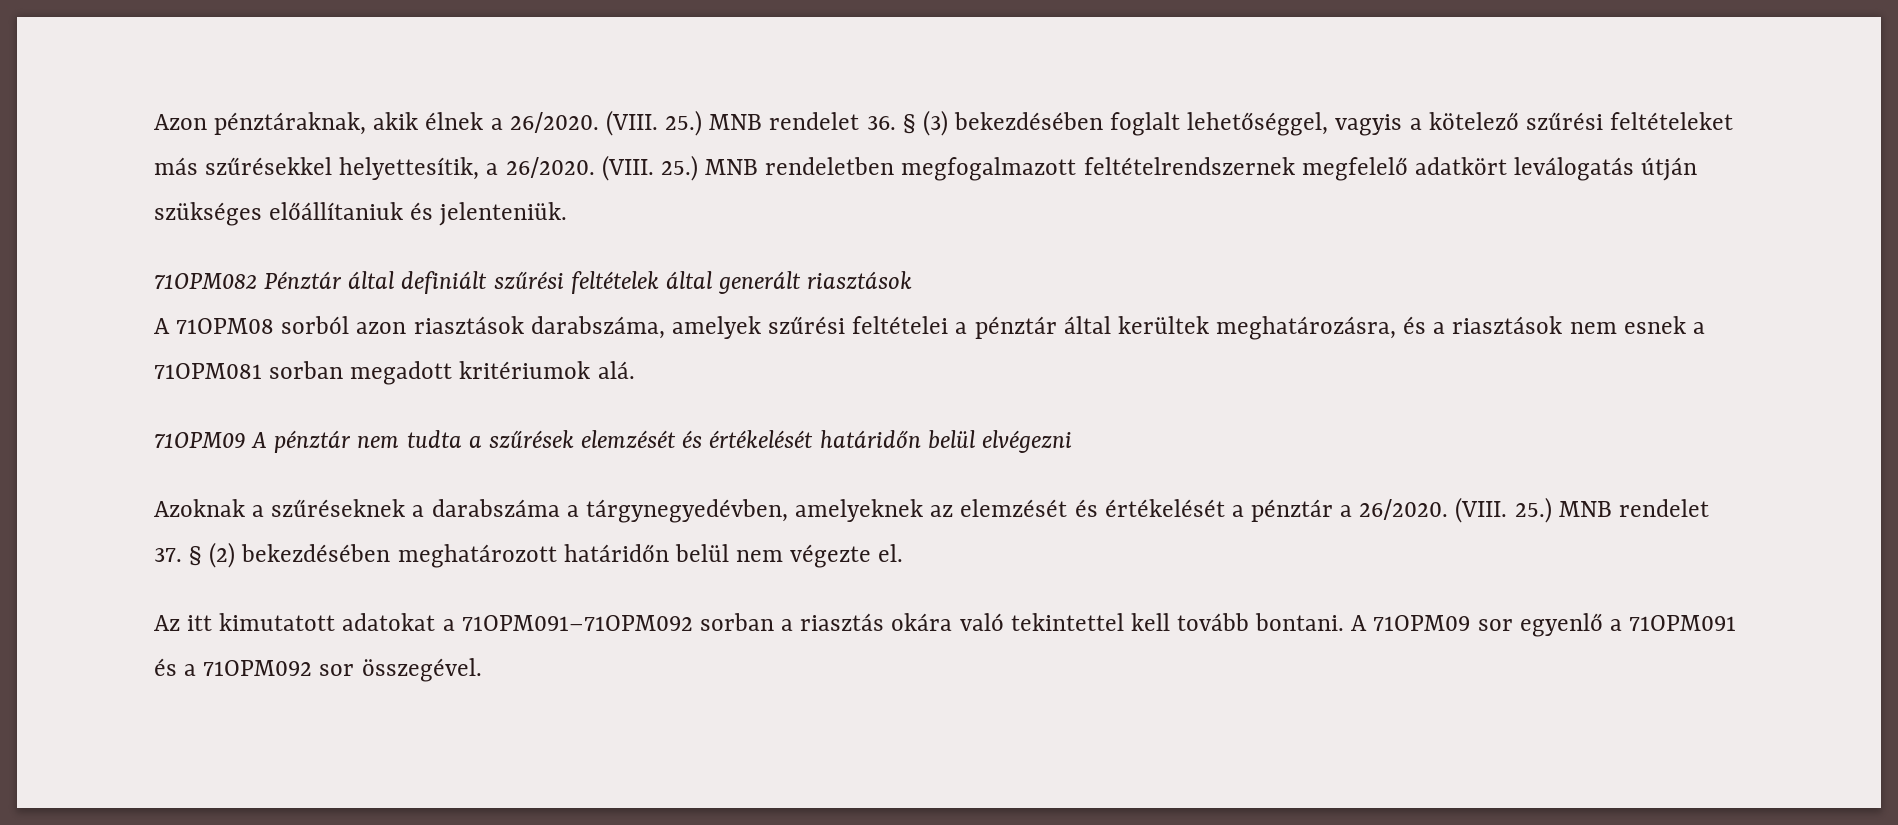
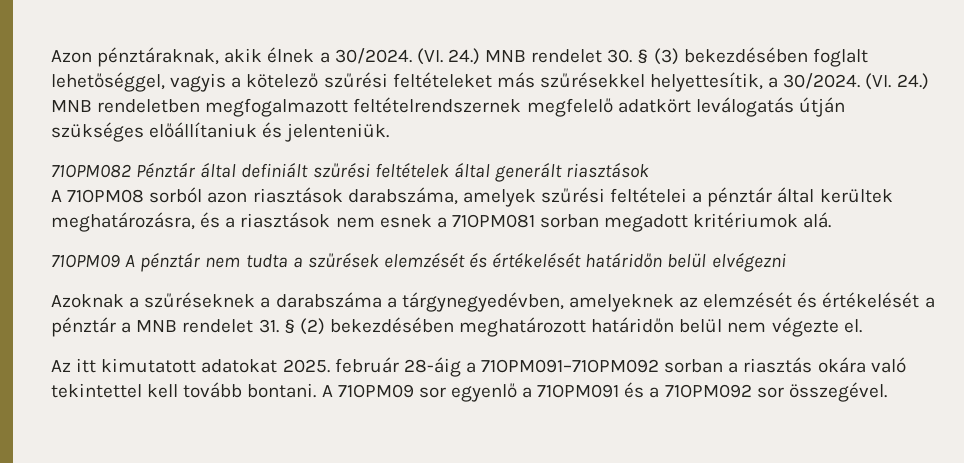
[509,110,896,136] 26/2020. (VIII. 25.) MNB rendelet 36. -> [334,48,633,65] 30/2024. (VI. 24.) MNB rendelet 30.
[505,155,698,181] 26/2020. (VIII. 25.) -> [783,73,929,90] 30/2024. (VI. 24.)
[1359,497,1709,523] [154,548,182,562] 26/2020. (VIII. 25.) MNB rendelet 37. -> [136,319,279,333] MNB rendelet 31.
(436, 622) none -> [282,357,461,377] 2025. február 28-áig

